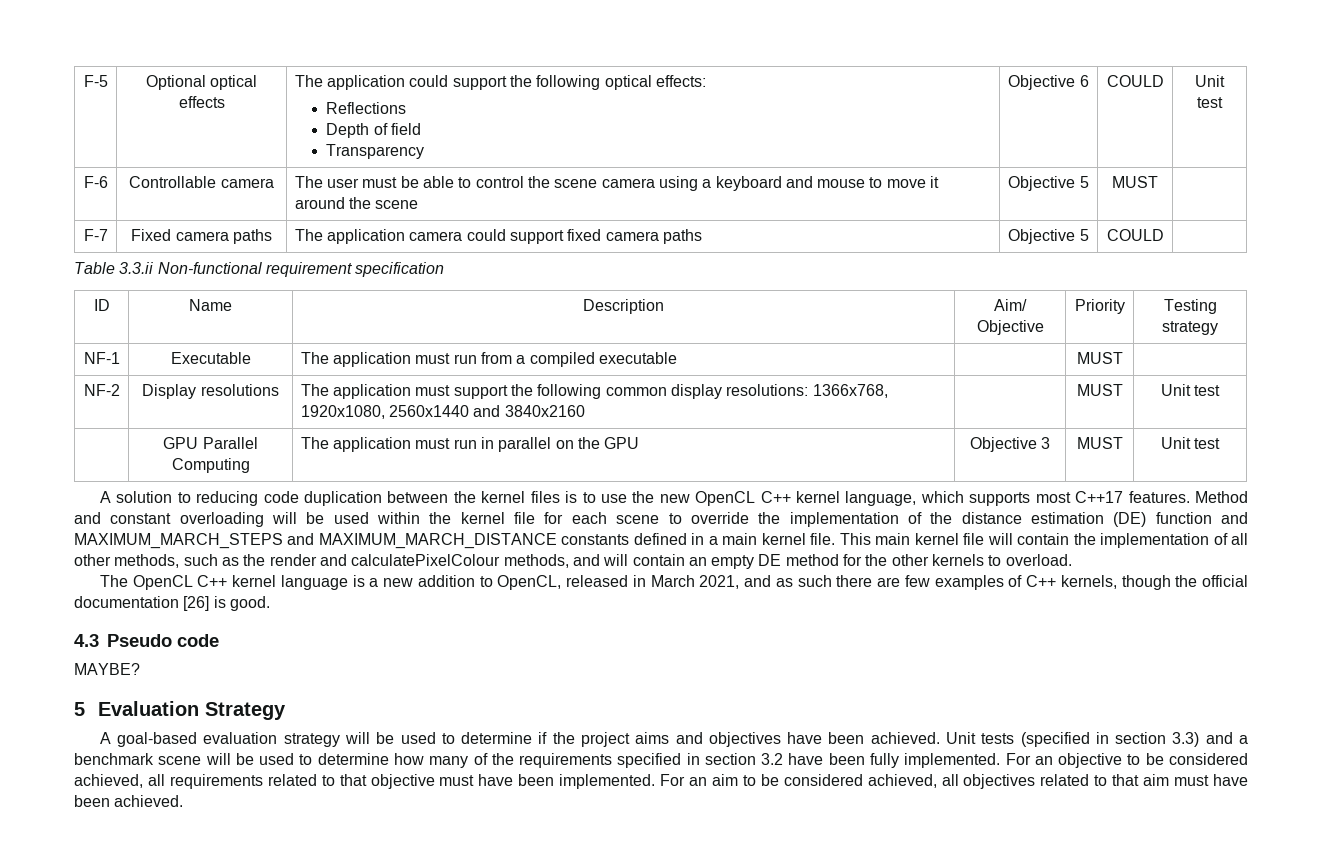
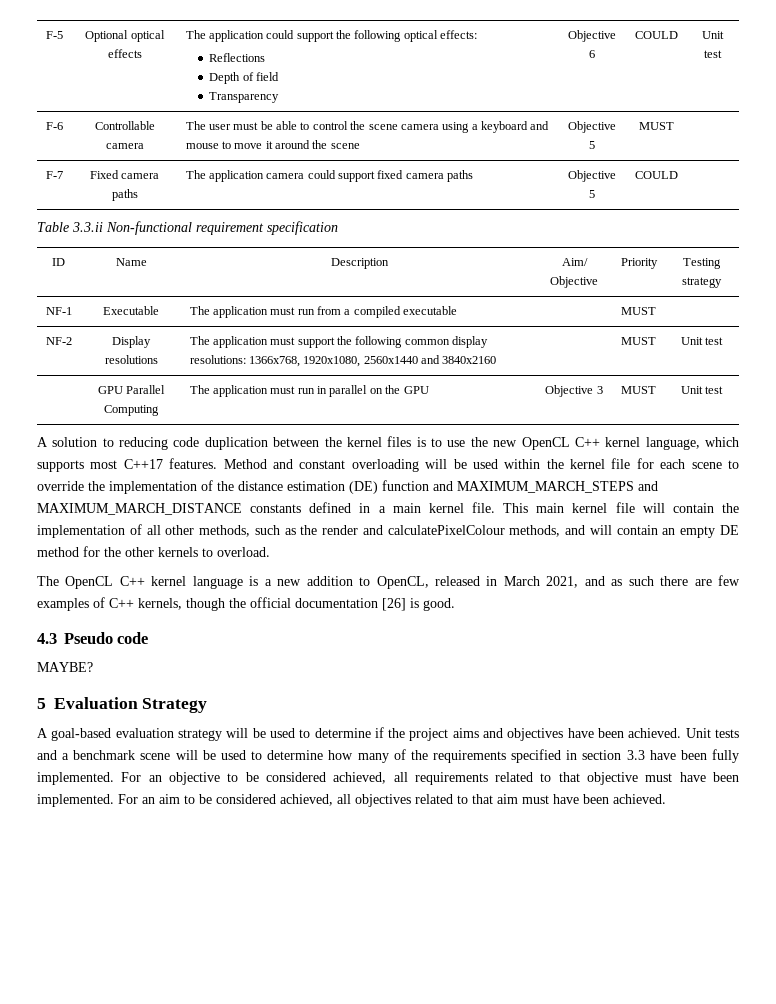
[1020,732,1200,747] (specified in section 3.3) -> (739, 733) none
[761,753,784,765] 3.2 -> [626,750,645,760] 3.3

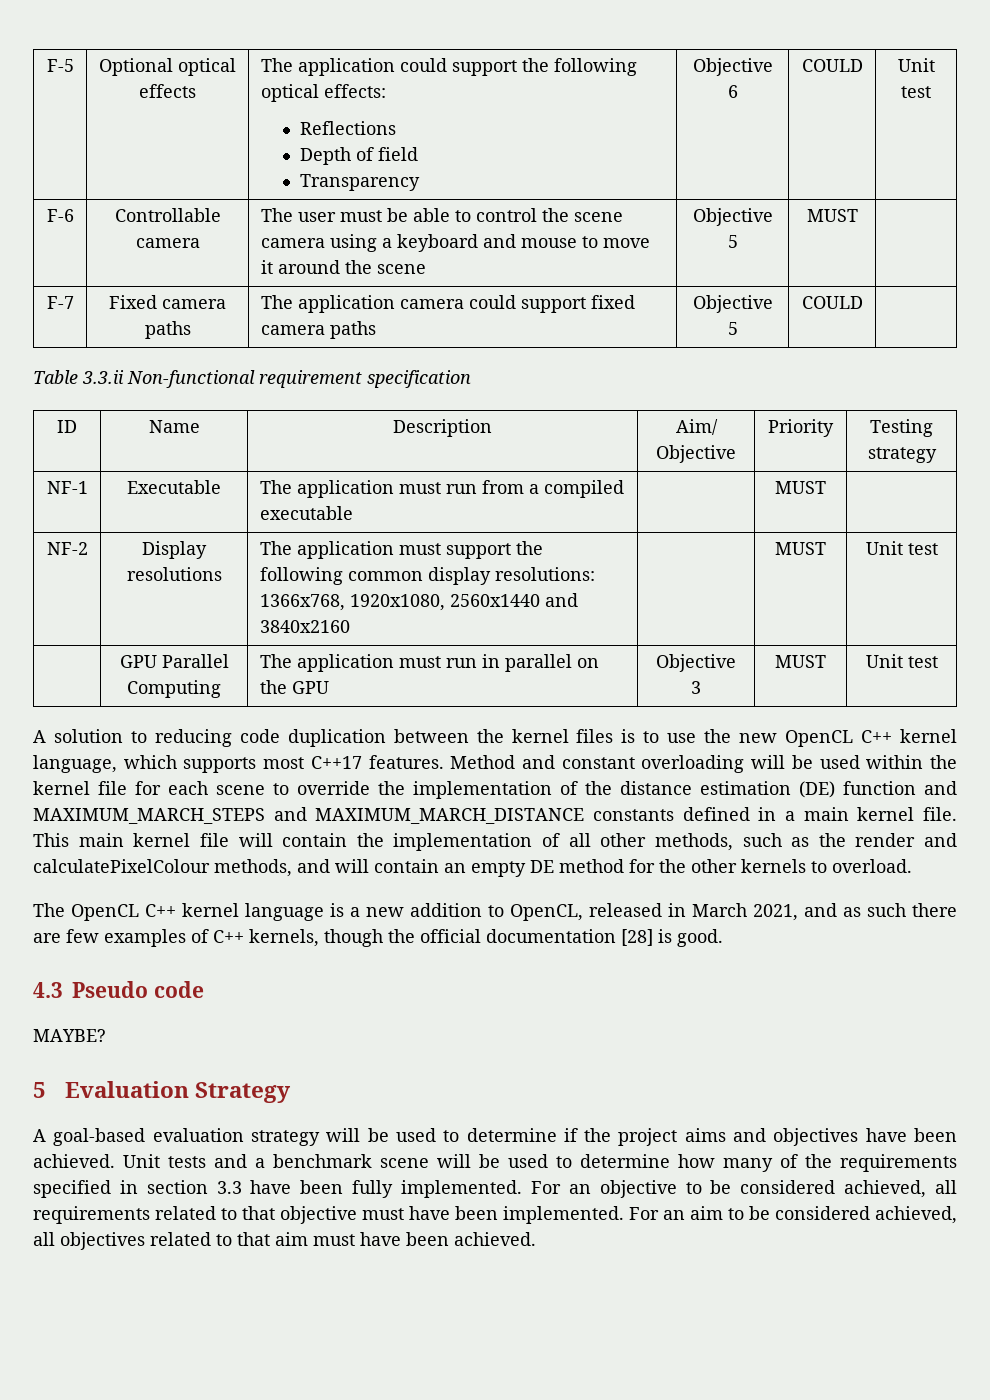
[382,598,406,611] [26] -> [621,929,653,946] [28]

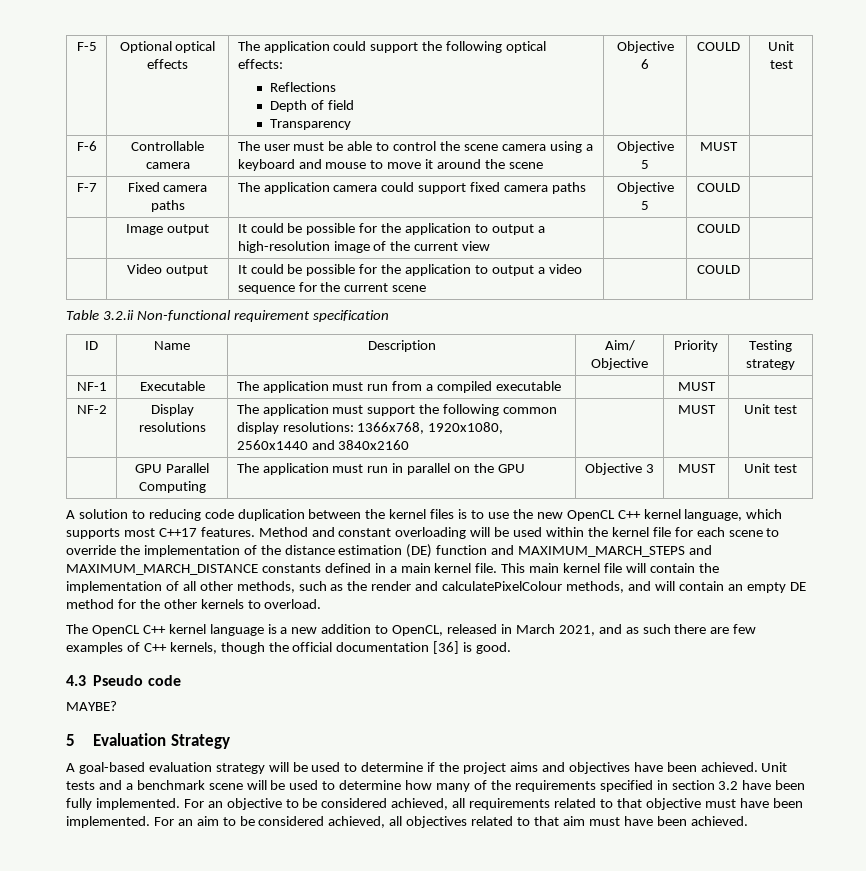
(863, 302) none -> [126,224,209,235] [237,223,545,235] [237,241,491,253] [696,224,740,233] [127,264,208,276] [237,264,582,276] [237,282,427,294] [696,265,740,274] // | Image output | It could be possible for the application to output a high-resolution image of the current view | | COULD | // | Video output | It could be possible for the application to output a video sequence for the current scene | | COULD |
[82,370,124,384] 3.3.ii -> [102,310,134,320] 3.2.ii
[621,929,653,946] [28] -> [433,641,460,654] [36]
[216,1181,242,1194] 3.3 -> [718,781,739,790] 3.2

